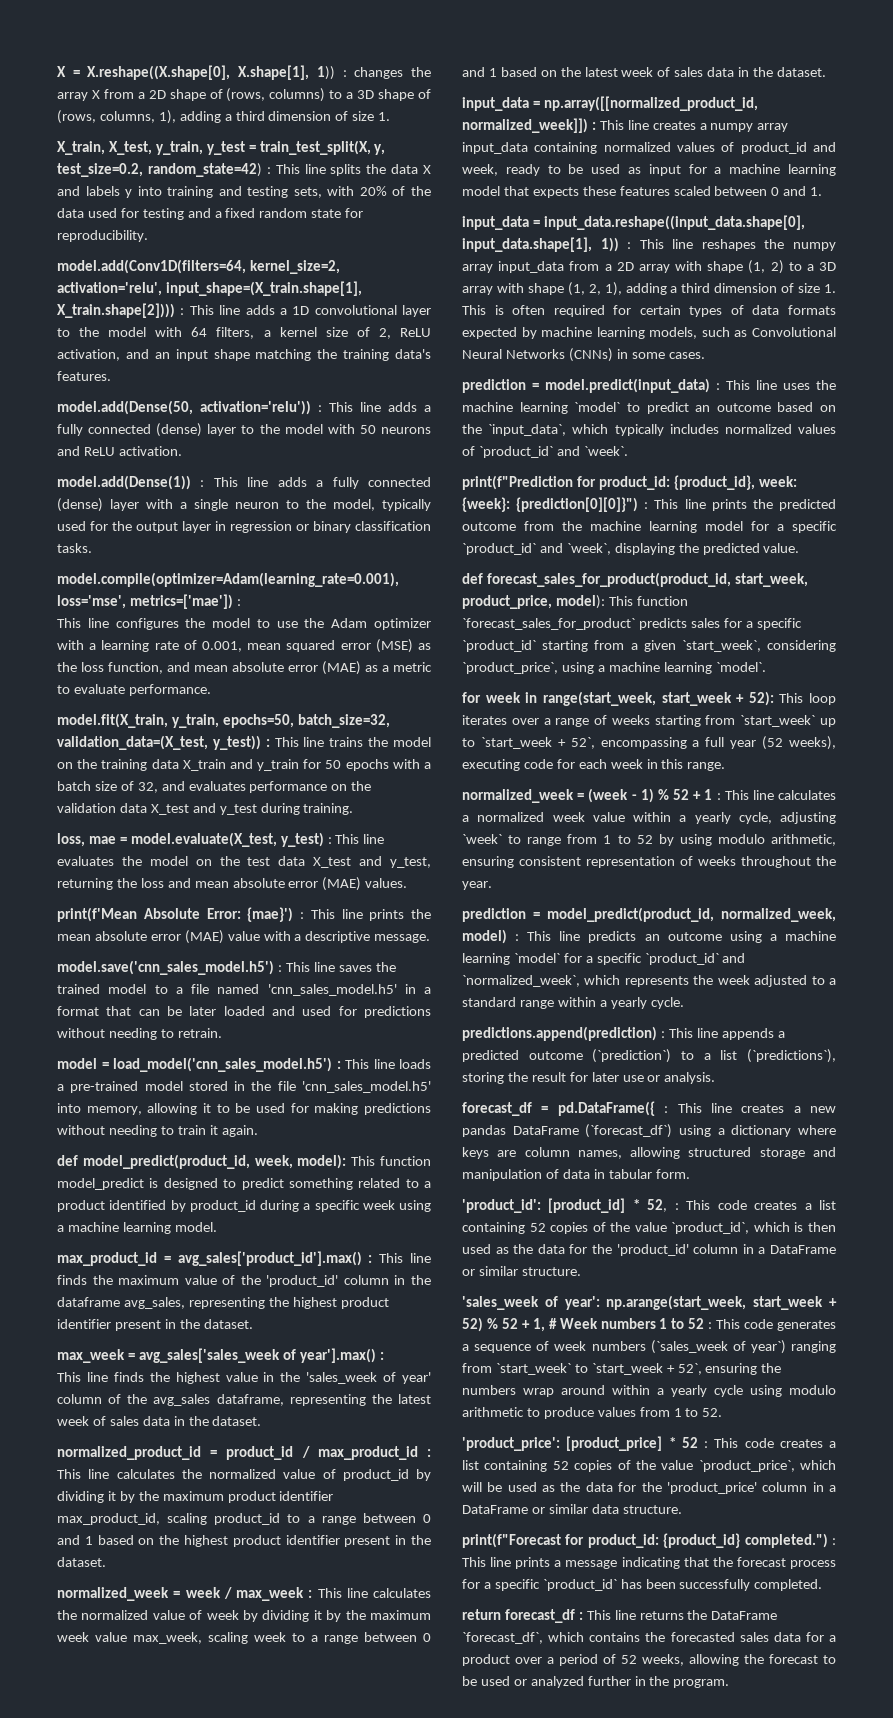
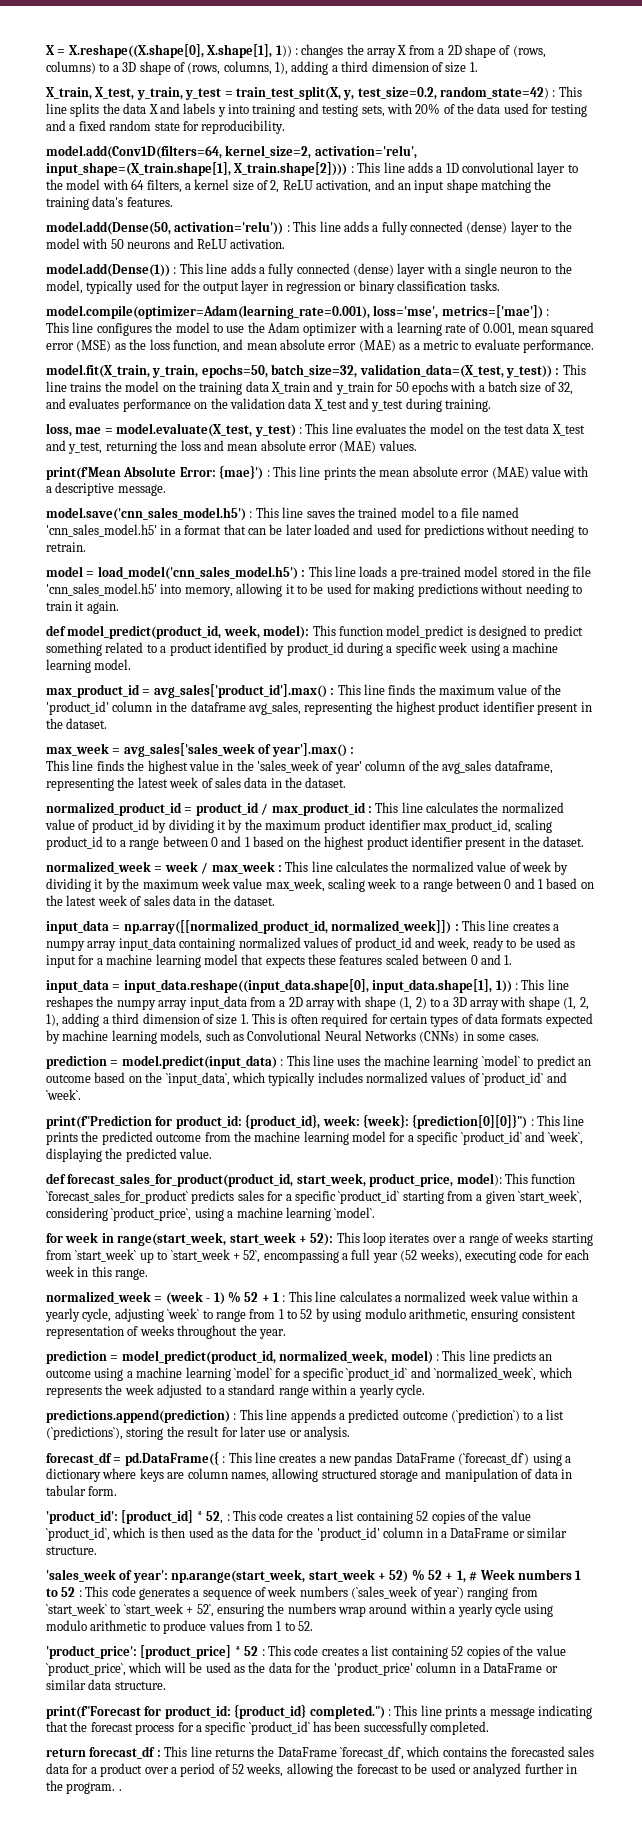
(730, 1683) none -> [118,1789,122,1791] .

